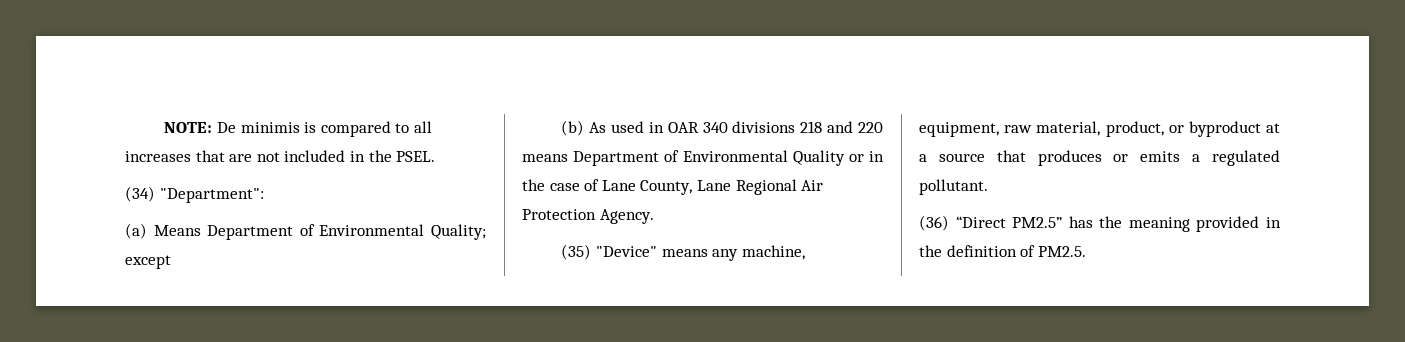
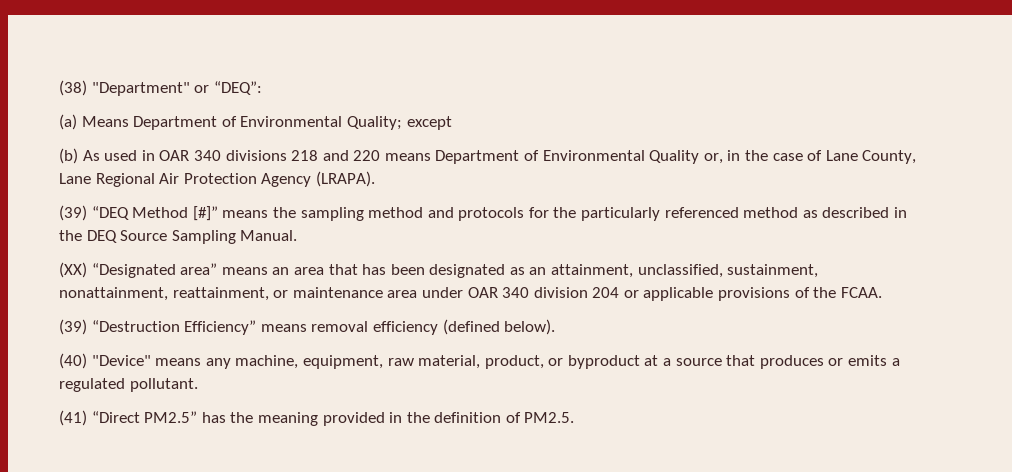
[164,121,432,137] [125,150,436,162] [125,186,264,203] NOTE: De minimis is compared to all increases that are not included in the PSEL. // (34) "Department": -> [59,80,262,96] (38) "Department" or “DEQ”:
[848,154,864,162] or -> [703,153,723,164] or,
[599,209,654,224] [561,244,592,260] Agency. // (35) -> [261,171,375,187] [59,205,908,221] [59,230,298,244] [59,262,819,278] [59,287,882,301] [59,319,556,335] [59,353,87,369] Agency (LRAPA). // (39) “DEQ Method [#]” means the sampling method and protocols for the particularly referenced method as described in the DEQ Source Sampling Manual. // (XX) “Designated area” means an area that has been designated as an attainment, unclassified, sustainment, nonattainment, reattainment, or maintenance area under OAR 340 division 204 or applicable provisions of the FCAA. // (39) “Destruction Efficiency” means removal efficiency (defined below). // (40)
[919,215,949,231] (36) -> [59,410,87,426] (41)

